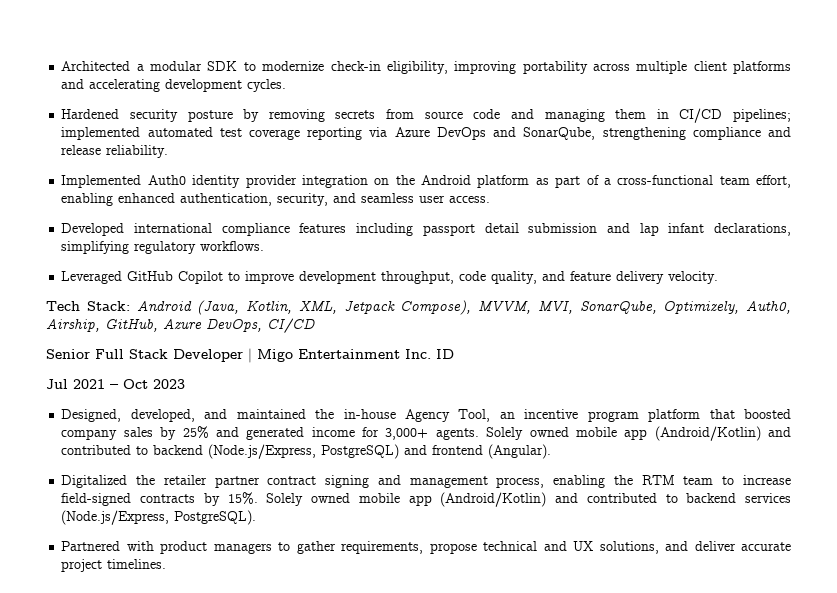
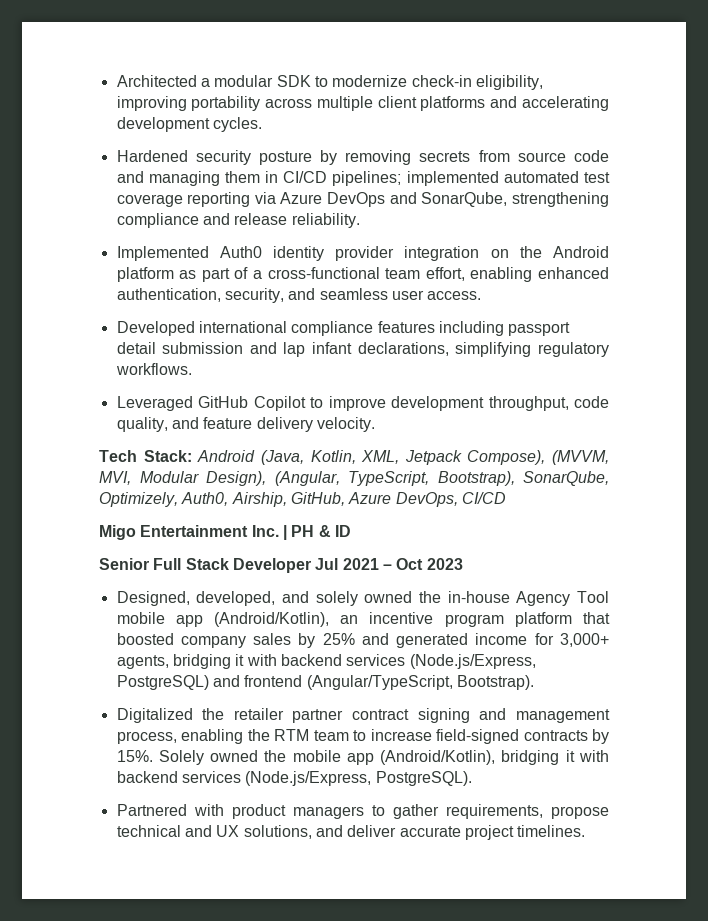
[478,300,573,314] MVVM, MVI, -> [552,450,609,465] [99,471,515,486] (MVVM, MVI, Modular Design), (Angular, TypeScript, Bootstrap),
(315, 325) none -> [99,525,351,540] // Migo Entertainment Inc. | PH & ID
[248,348,454,363] | Migo Entertainment Inc. ID // -> (311, 565) none
[236,409,306,419] maintained -> [315,591,413,606] solely owned
[458,409,491,422] Tool, -> [577,591,609,603] [116,612,329,627] Tool mobile app (Android/Kotlin),
[435,426,791,441] [61,445,204,455] agents. Solely owned mobile app (Android/Kotlin) and contributed to backend -> [116,654,406,669] agents, bridging it with backend services
[488,444,552,459] (Angular). -> [306,675,534,690] (Angular/TypeScript, Bootstrap).
[358,492,678,507] mobile app (Android/Kotlin) and contributed to -> [264,750,609,765] the mobile app (Android/Kotlin), bridging it with

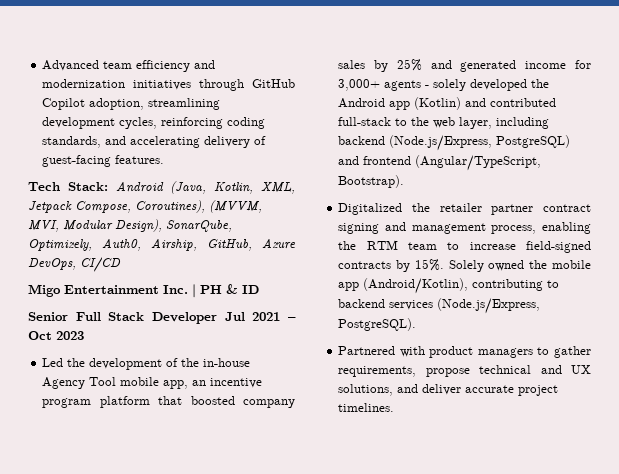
[116,75,543,90] [116,96,609,111] [116,117,262,132] [116,150,609,165] [116,171,610,186] [116,192,609,207] [116,213,360,228] [116,246,609,261] [116,267,609,282] [116,288,482,303] [116,321,571,336] [116,342,609,357] [115,363,192,375] [116,396,609,411] [116,417,375,432] Architected a modular SDK to modernize check-in eligibility, improving portability across multiple client platforms and accelerating development cycles. // Hardened security posture by removing secrets from source code and managing them in CI/CD pipelines; implemented automated test coverage reporting via Azure DevOps and SonarQube, strengthening compliance and release reliability. // Implemented Auth0 identity provider integration on the Android platform as part of a cross-functional team effort, enabling enhanced authentication, security, and seamless user access. // Developed international compliance features including passport detail submission and lap infant declarations, simplifying regulatory workflows. // Leveraged GitHub Copilot to improve development throughput, code quality, and feature delivery velocity. -> [42,60,216,72] [42,79,295,91] [42,98,221,110] [42,117,266,129] [42,136,267,148] [42,155,165,167] Advanced team efficiency and modernization initiatives through GitHub Copilot adoption, streamlining development cycles, reinforcing coding standards, and accelerating delivery of guest-facing features.
[467,450,546,465] Compose), -> [75,200,205,213] Compose, Coroutines),
[274,471,515,486] (Angular, TypeScript, Bootstrap), -> (162, 225) none
[116,591,413,606] Designed, developed, and solely owned -> [42,358,179,370] Led the development of
[175,612,329,627] app (Android/Kotlin), -> [163,380,189,389] app,
[116,654,406,669] agents, bridging it with backend services -> [384,79,550,91] [338,97,557,110] [338,117,550,129] [338,136,386,145] agents - solely developed the Android app (Kotlin) and contributed full-stack to the web layer, including backend
[501,750,609,765] bridging it with -> [472,279,560,291] contributing to

